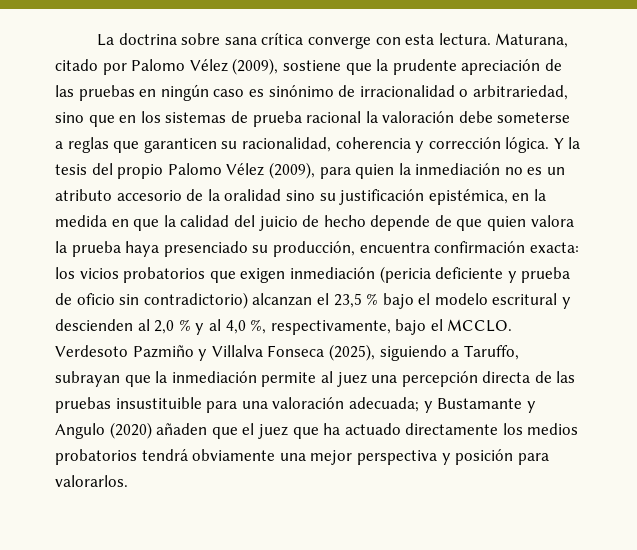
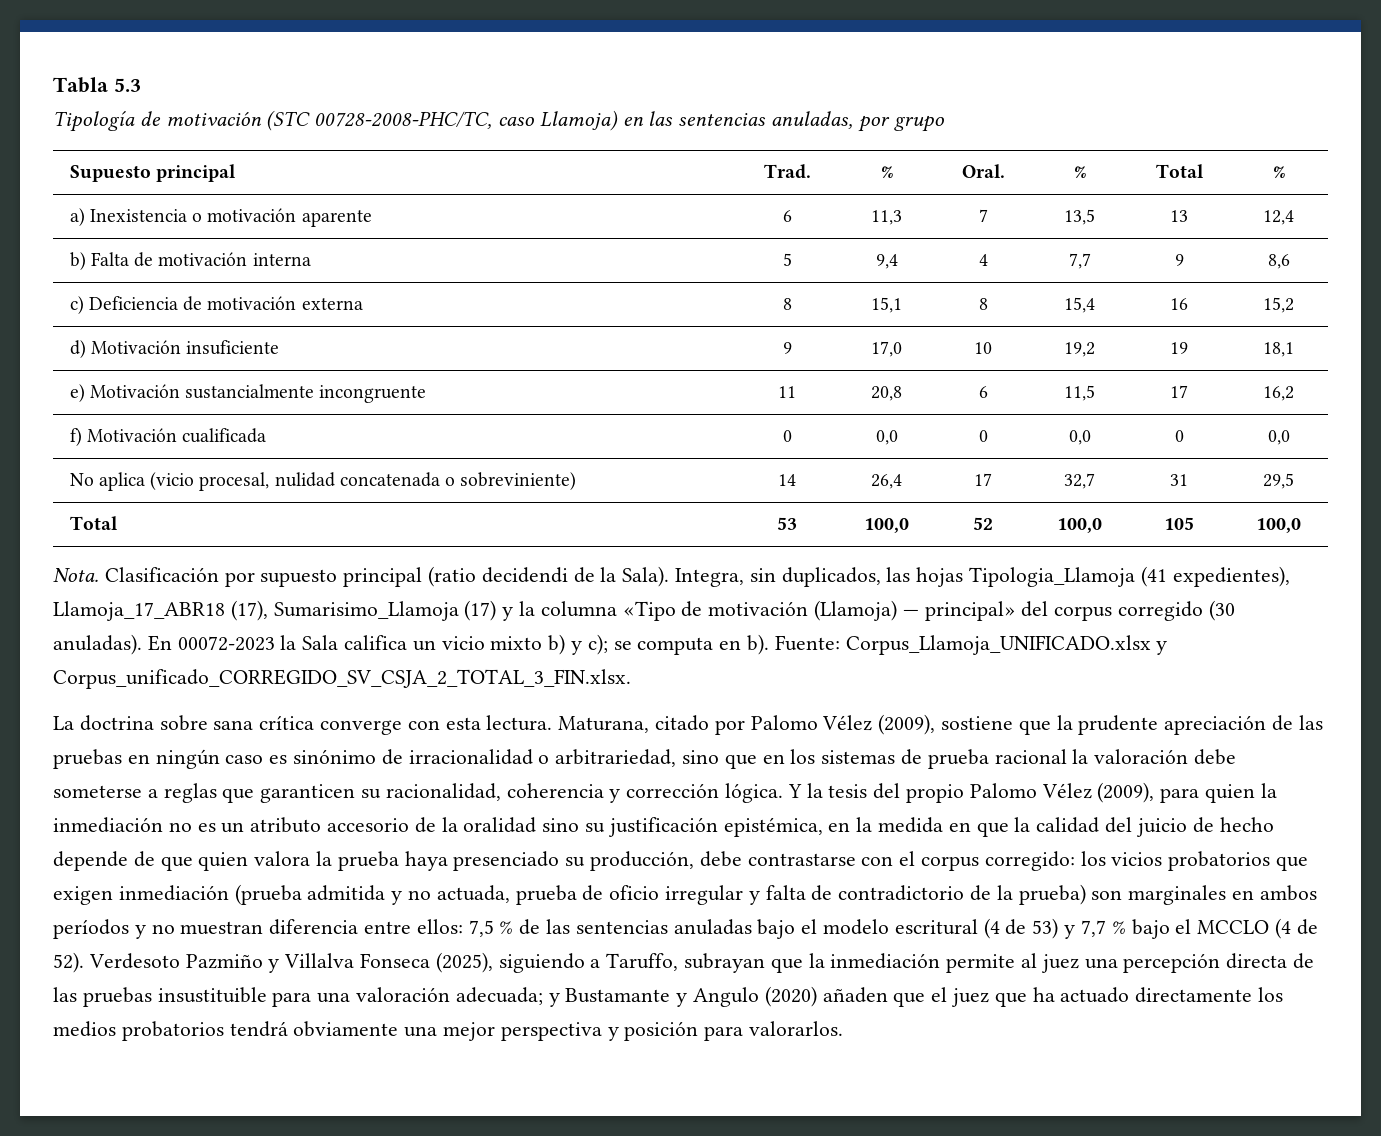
(97, 40) none -> [53,77,141,93] [53,110,944,132] [69,164,236,182] [763,164,811,179] [880,166,893,178] [961,164,1005,178] [1073,166,1086,178] [1155,164,1204,178] [1272,166,1285,178] [69,208,372,227] [782,210,792,222] [871,210,902,225] [978,209,988,222] [1064,209,1095,225] [1170,210,1188,222] [1263,210,1294,225] [69,252,311,270] [782,253,792,266] [875,254,898,269] [978,254,988,266] [1068,253,1091,269] [1174,254,1184,266] [1267,254,1290,269] [69,296,363,314] [782,298,792,310] [871,297,902,313] [978,298,988,310] [1064,297,1095,313] [1170,298,1188,310] [1263,297,1294,313] [69,340,280,358] [782,342,792,354] [871,341,902,357] [974,342,992,354] [1064,342,1095,357] [1170,342,1188,354] [1263,342,1294,357] [69,384,427,403] [778,386,796,398] [871,386,902,401] [978,386,988,398] [1064,385,1095,401] [1170,385,1188,398] [1263,386,1294,401] [69,428,267,446] [782,430,792,442] [875,430,898,445] [978,430,988,442] [1068,430,1091,445] [1174,430,1184,442] [1267,430,1290,445] [69,472,577,491] [778,474,796,486] [871,474,902,489] [974,473,992,486] [1064,473,1095,489] [1170,474,1188,486] [1263,473,1294,489] [69,516,118,530] [777,517,797,530] [864,518,909,533] [973,517,993,530] [1057,518,1102,533] [1164,517,1194,530] [1256,518,1301,533] [53,566,1290,587] [53,600,1235,621] [53,634,1168,655] [53,669,631,689] Tabla 5.3 // Tipología de motivación (STC 00728-2008-PHC/TC, caso Llamoja) en las sentencias anuladas, por grupo // Supuesto principal | Trad. | % | Oral. | % | Total | % // a) Inexistencia o motivación aparente | 6 | 11,3 | 7 | 13,5 | 13 | 12,4 // b) Falta de motivación interna | 5 | 9,4 | 4 | 7,7 | 9 | 8,6 // c) Deficiencia de motivación externa | 8 | 15,1 | 8 | 15,4 | 16 | 15,2 // d) Motivación insuficiente | 9 | 17,0 | 10 | 19,2 | 19 | 18,1 // e) Motivación sustancialmente incongruente | 11 | 20,8 | 6 | 11,5 | 17 | 16,2 // f) Motivación cualificada | 0 | 0,0 | 0 | 0,0 | 0 | 0,0 // No aplica (vicio procesal, nulidad concatenada o sobreviniente) | 14 | 26,4 | 17 | 32,7 | 31 | 29,5 // Total | 53 | 100,0 | 52 | 100,0 | 105 | 100,0 // Nota. Clasificación por supuesto principal (ratio decidendi de la Sala). Integra, sin duplicados, las hojas Tipologia_Llamoja (41 expedientes), Llamoja_17_ABR18 (17), Sumarisimo_Llamoja (17) y la columna «Tipo de motivación (Llamoja) — principal» del corpus corregido (30 anuladas). En 00072-2023 la Sala califica un vicio mixto b) y c); se computa en b). Fuente: Corpus_Llamoja_UNIFICADO.xlsx y Corpus_unificado_CORREGIDO_SV_CSJA_2_TOTAL_3_FIN.xlsx. //
[359,241,579,253] encuentra confirmación exacta: -> [699,851,1075,871] debe contrastarse con el corpus corregido:
[379,266,571,283] [55,292,572,309] [55,319,513,335] (pericia deficiente y prueba de oficio sin contradictorio) alcanzan el 23,5 % bajo el modelo escritural y descienden al 2,0 % y al 4,0 %, respectivamente, bajo el MCCLO. -> [234,884,1317,905] [53,918,1318,939] [53,952,84,973] (prueba admitida y no actuada, prueba de oficio irregular y falta de contradictorio de la prueba) son marginales en ambos períodos y no muestran diferencia entre ellos: 7,5 % de las sentencias anuladas bajo el modelo escritural (4 de 53) y 7,7 % bajo el MCCLO (4 de 52).

